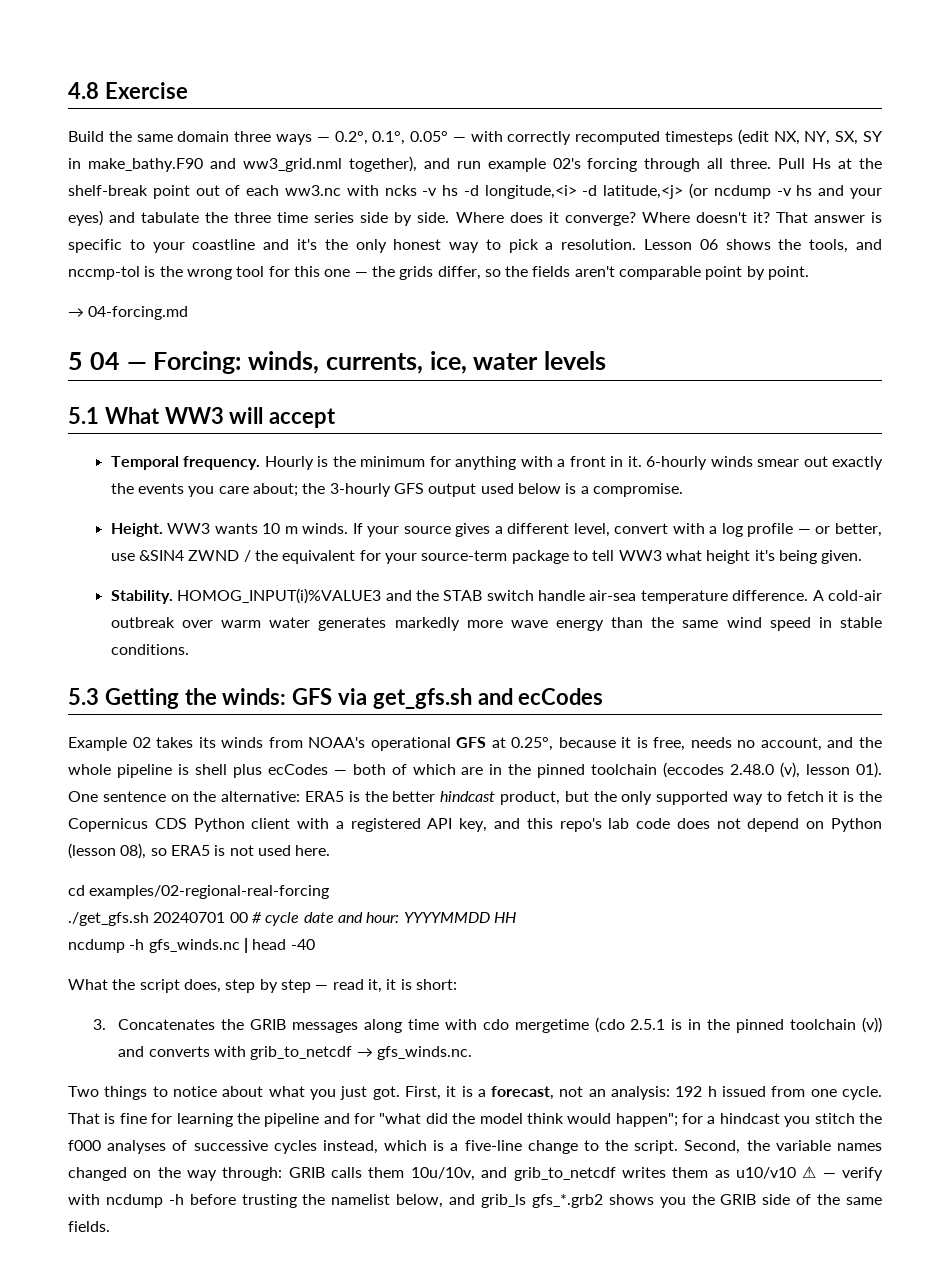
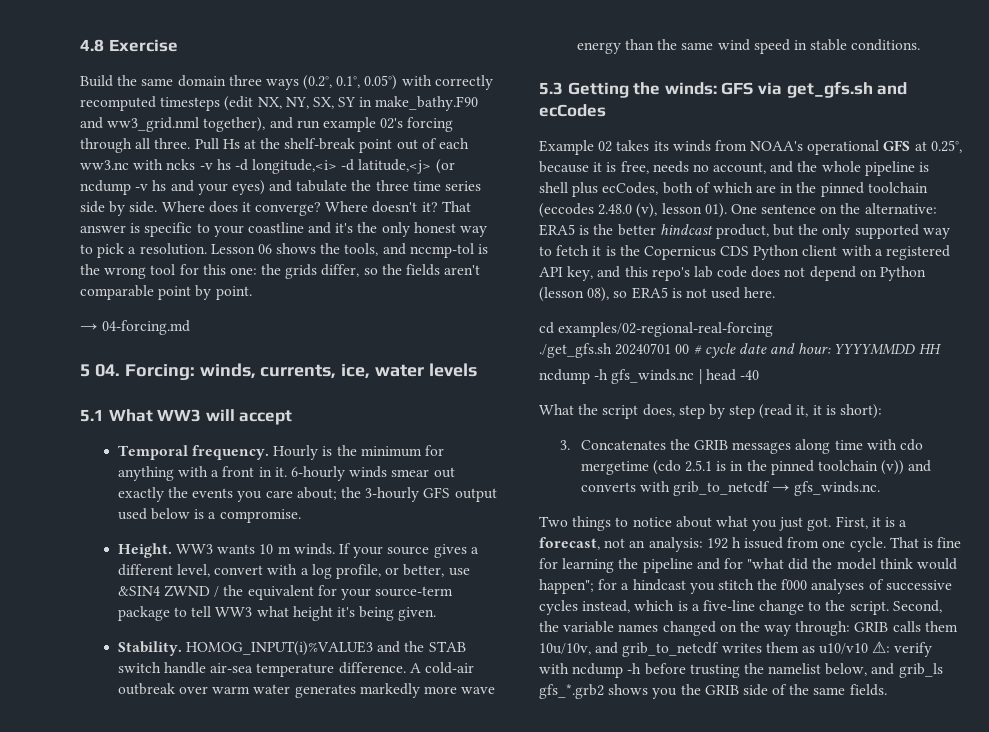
[316,131,466,145] — 0.2°, 0.1°, 0.05° — -> [303,75,398,90] (0.2°, 0.1°, 0.05°)
[324,269,368,277] one — -> [229,267,257,275] one:
[89,352,147,370] 04 — -> [94,364,120,377] 04.
[747,523,811,537] profile — -> [336,564,382,579] profile,
[267,764,347,775] ecCodes — -> [602,182,659,195] ecCodes,
[315,979,364,990] — read -> [759,404,793,419] (read
[415,979,457,990] short: -> [840,404,883,419] short):
[802,1166,836,1178] ⚠ — -> [872,641,891,653] ⚠:

